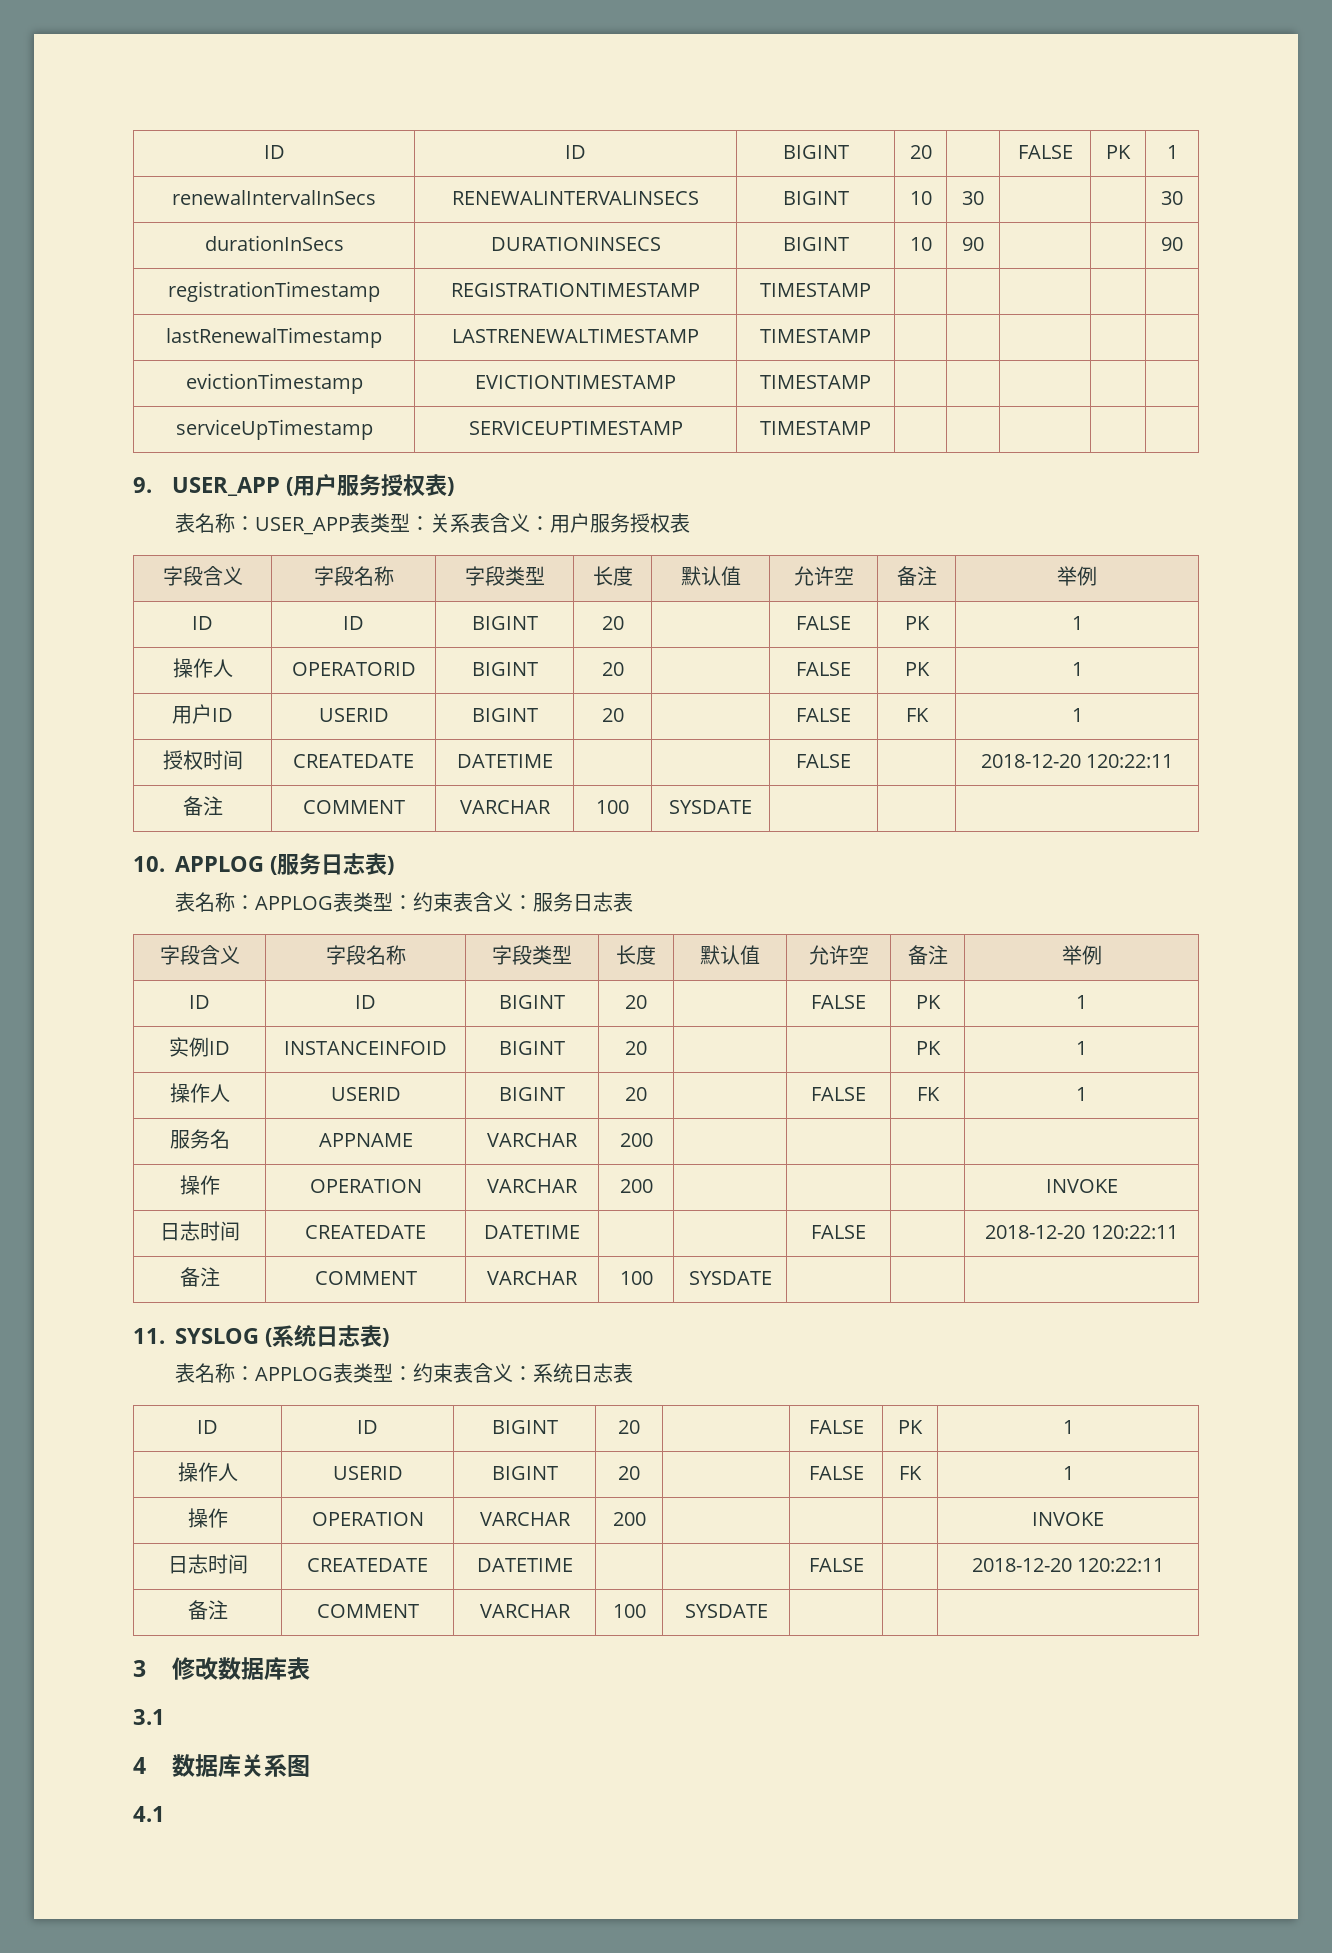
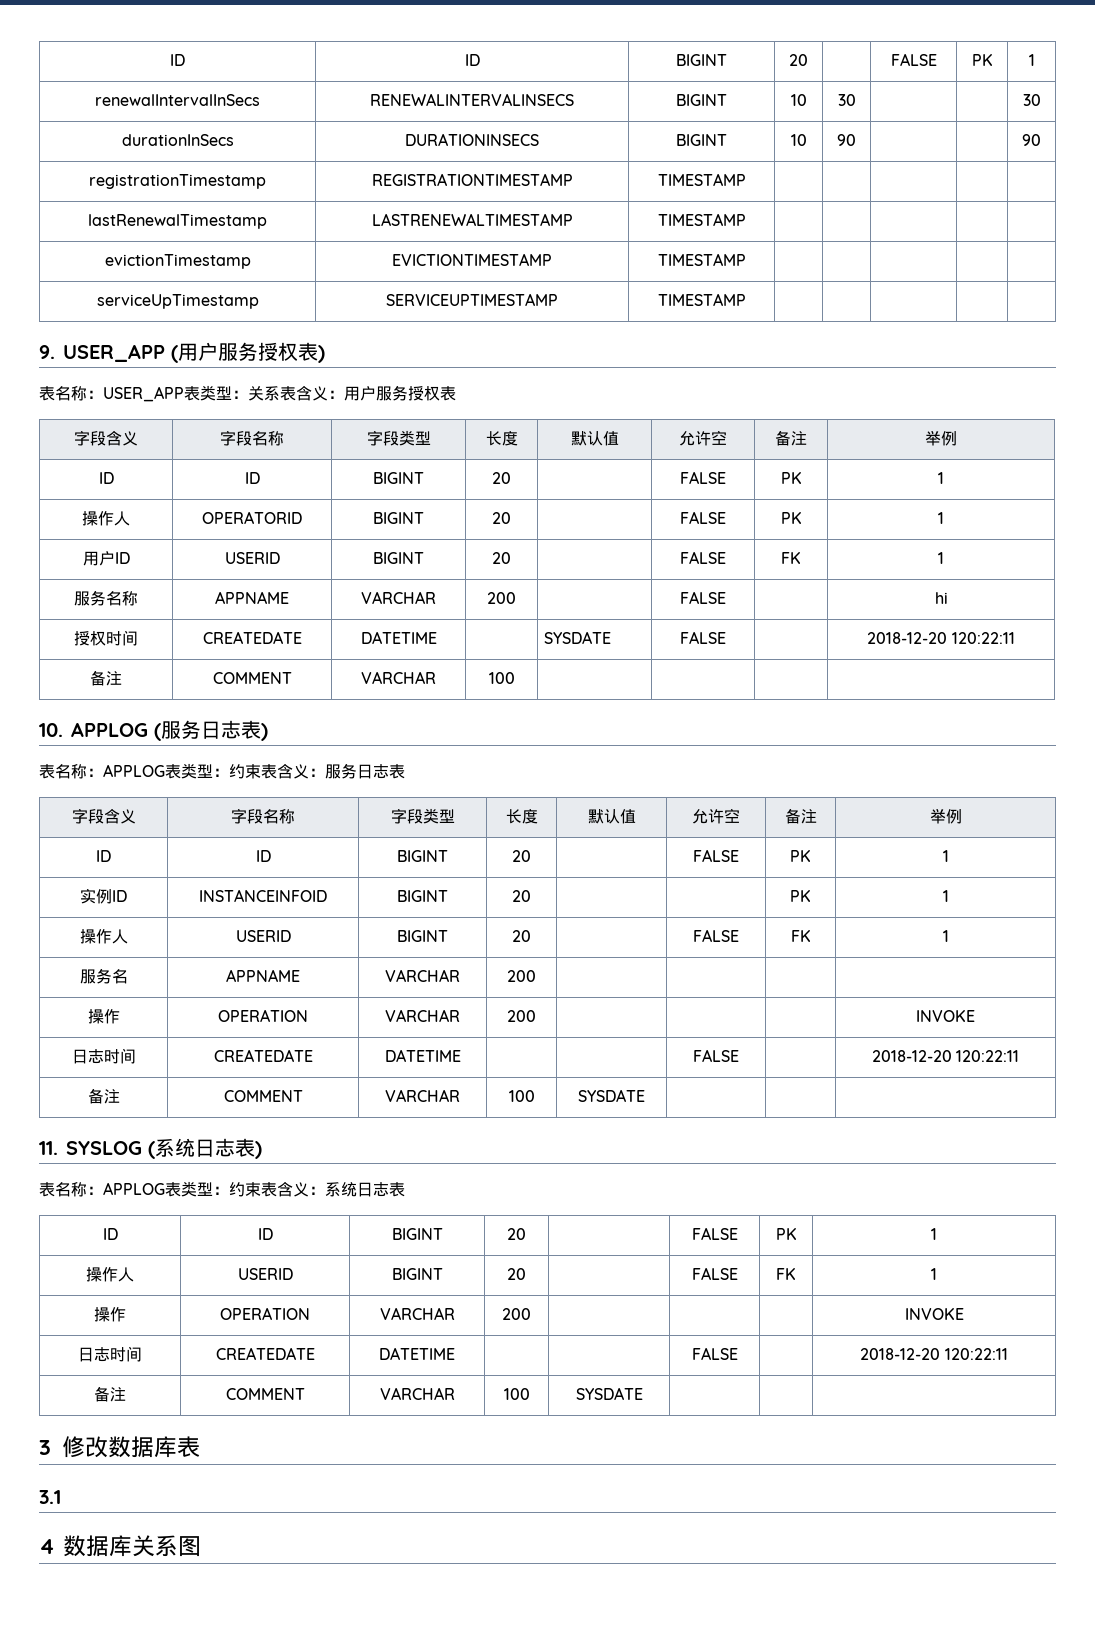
(1083, 715) none -> [74,590,138,606] [215,591,289,604] [361,591,436,604] [487,592,516,604] [680,591,726,604] [934,592,948,604] // 服务名称 | APPNAME | VARCHAR | 200 | | FALSE | | hi
[796,754,851,768] [980,754,1174,768] [182,796,223,816] [302,800,405,814] [459,800,551,814] [596,800,629,814] [669,800,753,814] | FALSE | | 2018-12-20 120:22:11 // 备注 | COMMENT | VARCHAR | 100 | SYSDATE -> [543,631,611,644] [680,631,726,644] [867,632,1015,644] [90,670,122,686] [212,672,292,684] [361,671,436,684] [488,672,515,684] SYSDATE | FALSE | | 2018-12-20 120:22:11 // 备注 | COMMENT | VARCHAR | 100 |
[133,1806,165,1822] // 4.1 -> (201, 1546) none

